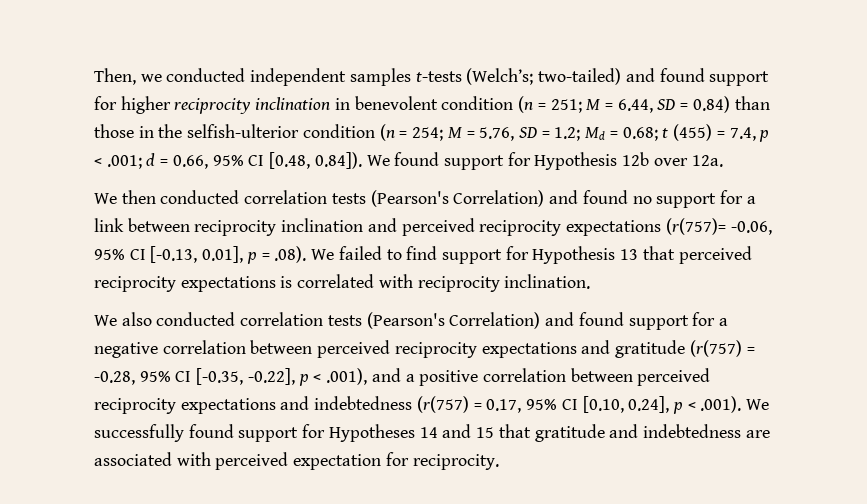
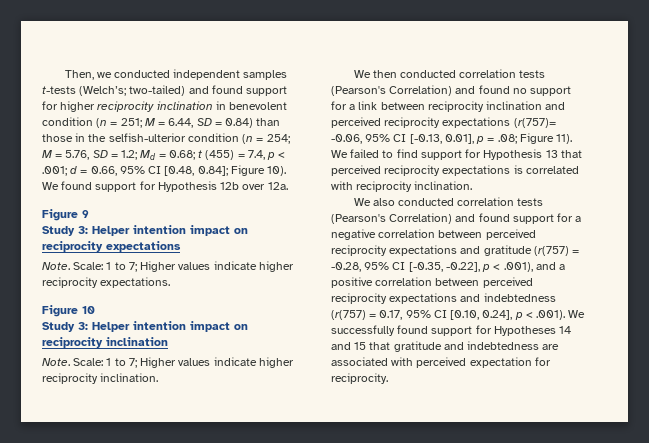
[314,152,362,169] 0.84]). -> [197,165,287,176] 0.84]; Figure 10).
(723, 161) none -> [42,209,89,221] [42,225,248,236] [42,241,181,252] [42,261,294,272] [42,277,171,288] [42,305,95,317] [42,321,248,332] [42,337,168,348] [42,357,294,368] [42,373,159,384] // Figure 9 // Study 3: Helper intention impact on reciprocity expectations // Note. Scale: 1 to 7; Higher values indicate higher reciprocity expectations. // Figure 10 // Study 3: Helper intention impact on reciprocity inclination // Note. Scale: 1 to 7; Higher values indicate higher reciprocity inclination.
[274,246,307,263] .08). -> [497,133,573,144] .08; Figure 11).

